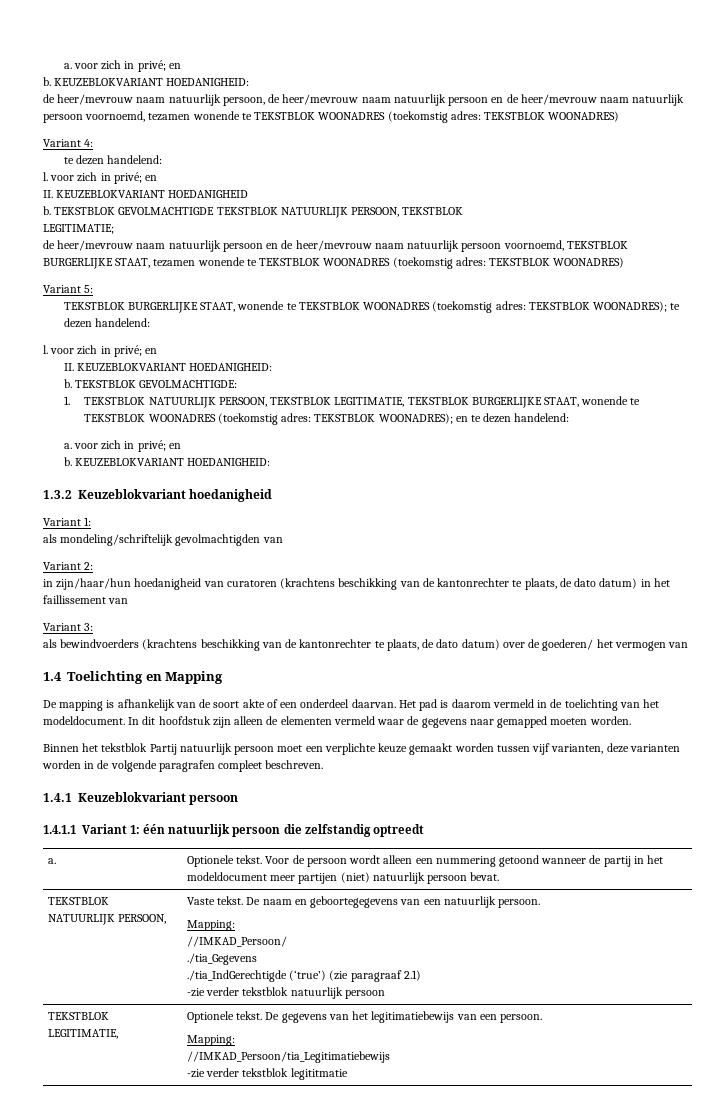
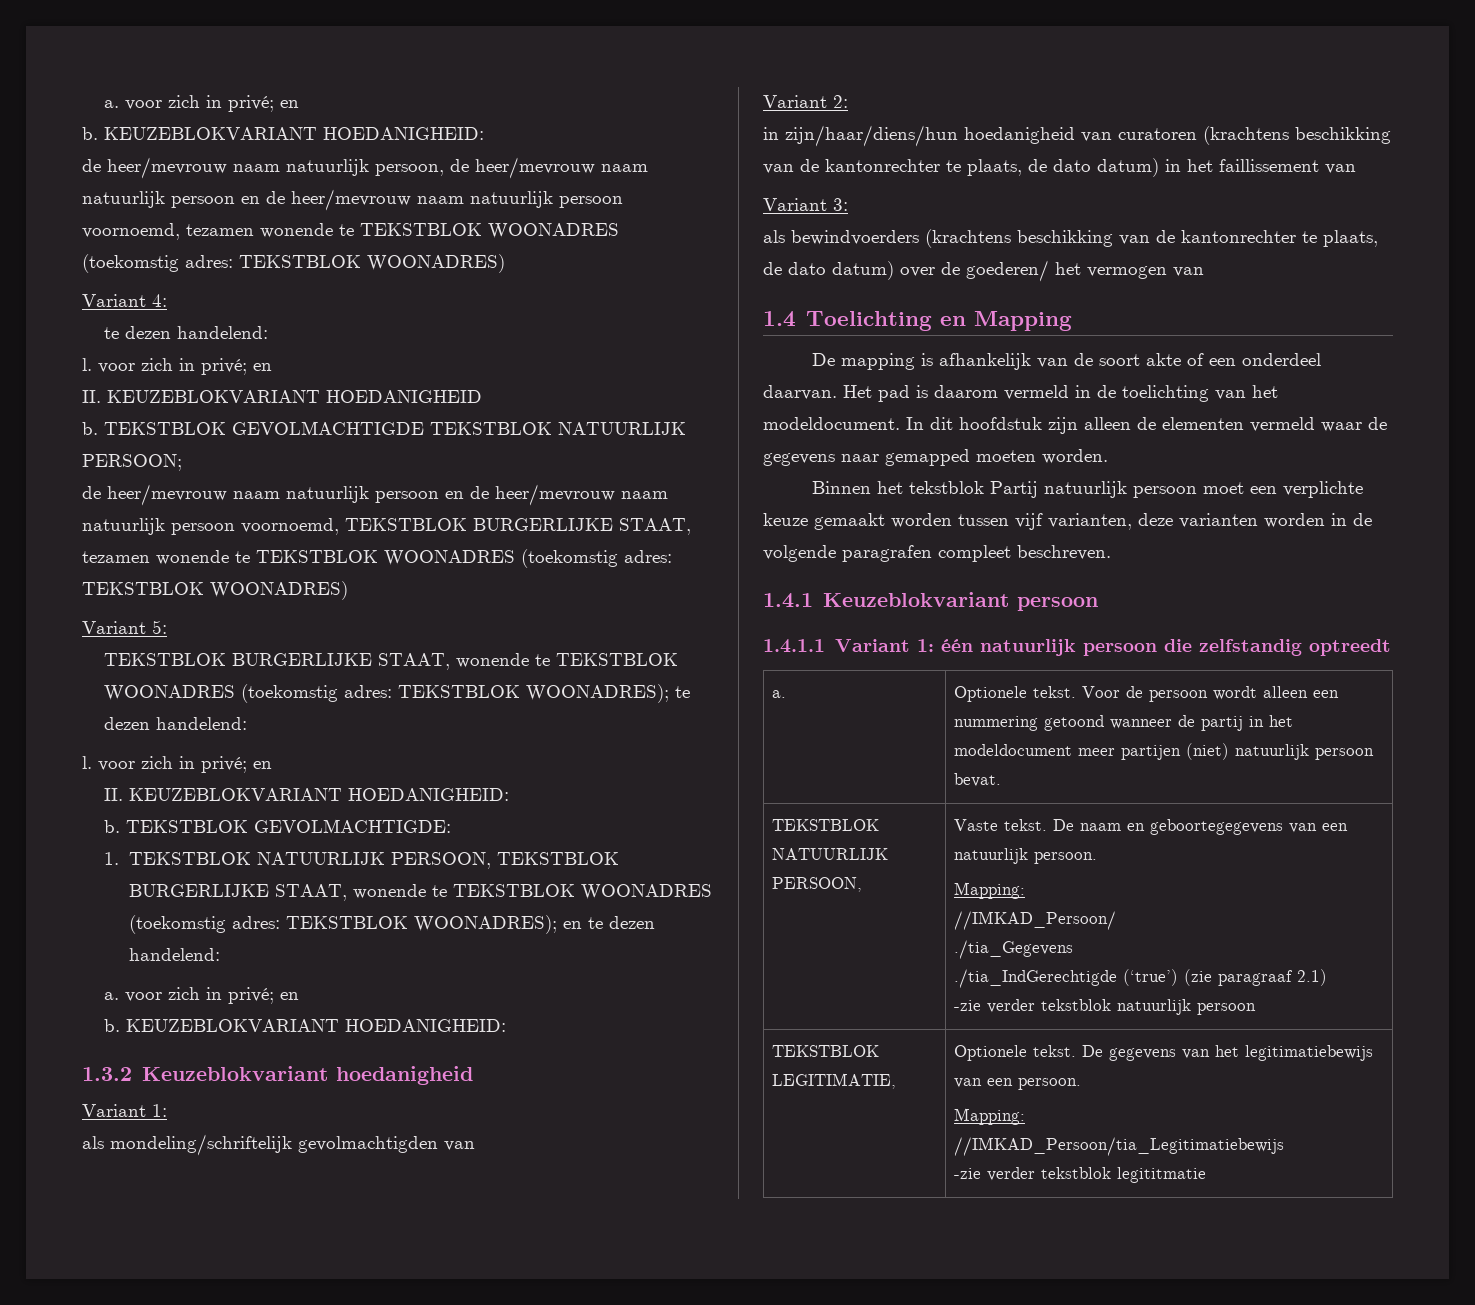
[351,207,464,217] [43,224,114,234] PERSOON, TEKSTBLOK // LEGITIMATIE; -> [82,454,182,471] PERSOON;
[334,397,469,407] LEGITIMATIE, TEKSTBLOK -> (619, 858) none
[56,578,132,590] zijn/haar/hun -> [785,125,958,147] zijn/haar/diens/hun

